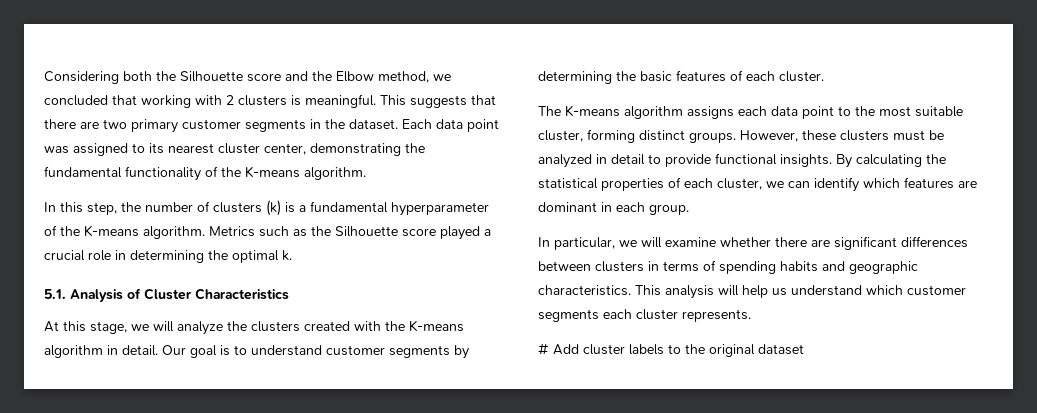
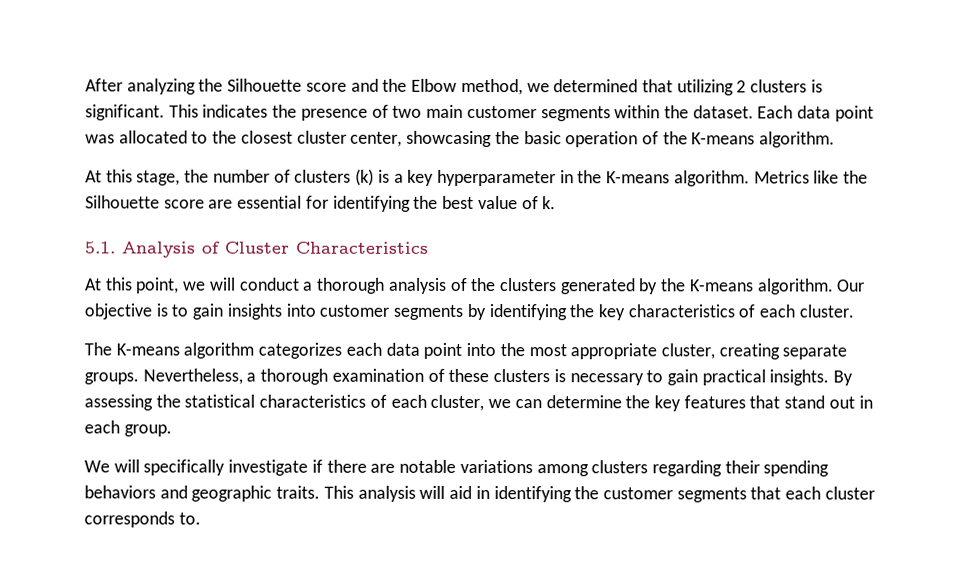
[44,71,152,84] Considering both -> [85,78,196,95] After analyzing
[44,94,496,108] [44,119,321,133] concluded that working with 2 clusters is meaningful. This suggests that there are two primary customer segments in -> [553,79,823,96] [85,104,661,122] determined that utilizing 2 clusters is significant. This indicates the presence of two main customer segments within
[73,143,425,156] [44,166,201,181] assigned to its nearest cluster center, demonstrating the fundamental functionality -> [118,130,639,148] allocated to the closest cluster center, showcasing the basic operation
[44,202,117,215] In this step, -> [85,169,181,186] At this stage,
[310,201,489,216] [44,225,57,236] fundamental hyperparameter of -> [407,169,574,187] key hyperparameter in
[259,226,491,240] [44,250,279,263] such as the Silhouette score played a crucial role in determining the optimal -> [813,170,869,184] [85,195,539,212] like the Silhouette score are essential for identifying the best value of
[90,320,464,335] [44,345,469,359] [538,70,726,84] stage, we will analyze the clusters created with the K-means algorithm in detail. Our goal is to understand customer segments by determining the basic features -> [135,277,866,295] [84,303,735,321] point, we will conduct a thorough analysis of the clusters generated by the K-means algorithm. Our objective is to gain insights into customer segments by identifying the key characteristics
[687,106,734,119] assigns -> [258,342,343,359] categorizes
[838,106,851,116] to -> [466,342,497,357] into
[915,106,963,117] [538,129,944,143] [538,153,777,168] suitable cluster, forming distinct groups. However, these clusters must be analyzed in detail to provide functional -> [570,343,848,360] [84,368,766,386] appropriate cluster, creating separate groups. Nevertheless, a thorough examination of these clusters is necessary to gain practical
[856,154,922,167] calculating -> [84,394,153,411] assessing
[601,178,664,191] properties -> [259,394,367,408] characteristics
[814,177,977,192] [538,202,689,215] [538,236,968,250] [538,260,818,274] identify which features are dominant in each group. // In particular, we will examine whether there are significant differences between clusters in terms of spending habits -> [545,395,873,412] [84,420,172,437] [84,459,830,477] [84,485,156,499] determine the key features that stand out in each group. // We will specifically investigate if there are notable variations among clusters regarding their spending behaviors
[538,285,631,296] characteristics. -> [276,485,321,499] traits.
[742,285,966,298] [538,309,599,322] help us understand which customer segments -> [449,485,782,503] aid in identifying the customer segments that
[682,309,751,322] [538,343,804,357] represents. // # Add cluster labels to the original dataset -> [84,511,201,528] corresponds to.

